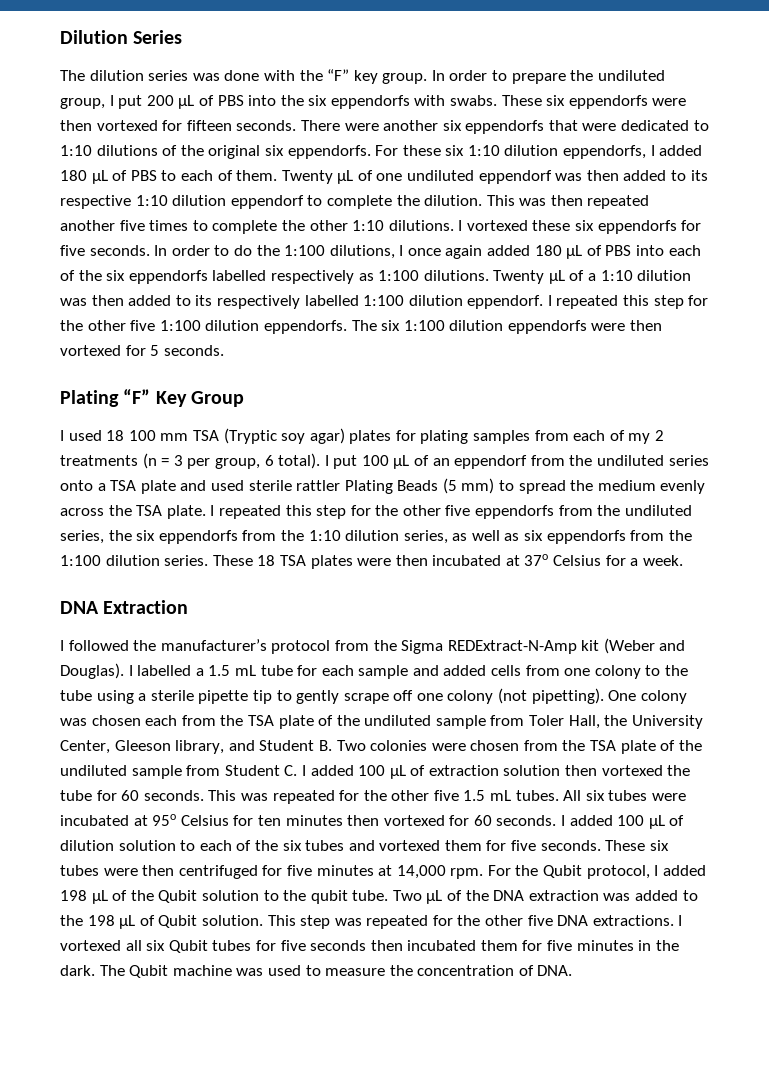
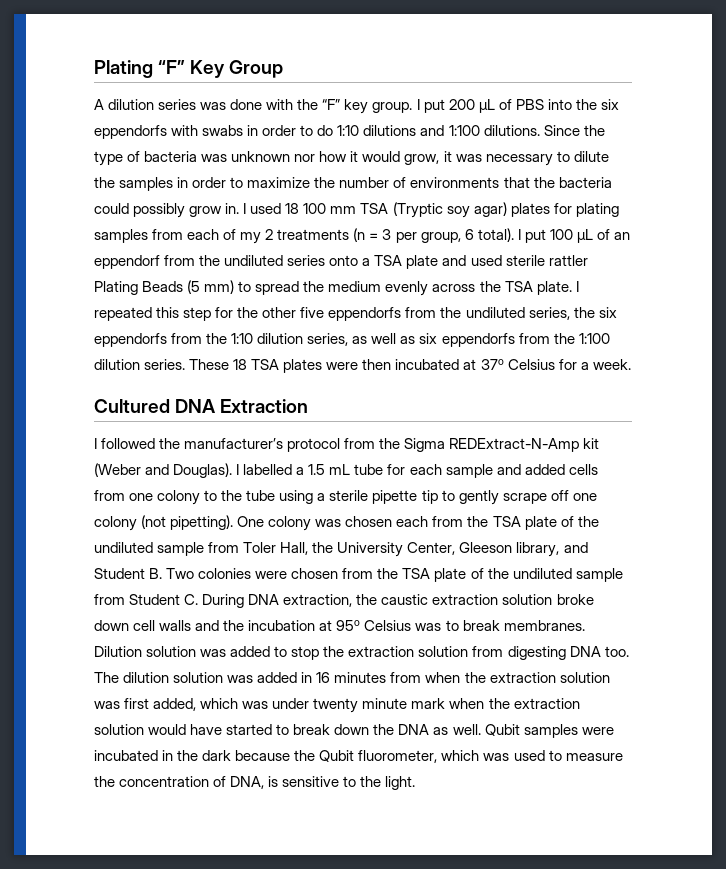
[60,30,183,44] [60,70,85,81] Dilution Series // The -> [94,60,284,78] [94,99,104,110] Plating “F” Key Group // A
[431,70,665,84] [60,98,105,109] In order to prepare the undiluted group, -> (413, 107) none
[450,95,687,109] [60,120,709,134] [60,145,703,159] [60,170,708,184] [60,195,650,209] [60,220,702,234] [60,245,701,259] [60,270,692,284] [60,295,709,309] [60,320,663,334] [60,345,224,356] [60,389,245,407] swabs. These six eppendorfs were then vortexed for fifteen seconds. There were another six eppendorfs that were dedicated to 1:10 dilutions of the original six eppendorfs. For these six 1:10 dilution eppendorfs, I added 180 µL of PBS to each of them. Twenty µL of one undiluted eppendorf was then added to its respective 1:10 dilution eppendorf to complete the dilution. This was then repeated another five times to complete the other 1:10 dilutions. I vortexed these six eppendorfs for five seconds. In order to do the 1:100 dilutions, I once again added 180 µL of PBS into each of the six eppendorfs labelled respectively as 1:100 dilutions. Twenty µL of a 1:10 dilution was then added to its respectively labelled 1:100 dilution eppendorf. I repeated this step for the other five 1:100 dilution eppendorfs. The six 1:100 dilution eppendorfs were then vortexed for 5 seconds. // Plating “F” Key Group // -> [202,125,605,136] [94,151,609,166] [94,177,612,191] [94,203,240,218] swabs in order to do 1:10 dilutions and 1:100 dilutions. Since the type of bacteria was unknown nor how it would grow, it was necessary to dilute the samples in order to maximize the number of environments that the bacteria could possibly grow in.
(683, 560) none -> [94,399,170,413] Cultured
[301,765,691,779] [60,790,687,804] [60,814,685,829] [60,840,669,851] [60,865,706,879] [60,890,698,904] [60,915,683,929] [60,940,679,953] [60,965,232,978] I added 100 µL of extraction solution then vortexed the tube for 60 seconds. This was repeated for the other five 1.5 mL tubes. All six tubes were incubated at 95o Celsius for ten minutes then vortexed for 60 seconds. I added 100 µL of dilution solution to each of the six tubes and vortexed them for five seconds. These six tubes were then centrifuged for five minutes at 14,000 rpm. For the Qubit protocol, I added 198 µL of the Qubit solution to the qubit tube. Two µL of the DNA extraction was added to the 198 µL of Qubit solution. This step was repeated for the other five DNA extractions. I vortexed all six Qubit tubes for five seconds then incubated them for five minutes in the dark. The Qubit machine -> [202,594,594,608] [94,620,585,631] [94,646,629,660] [94,672,610,683] [94,698,580,713] [94,724,614,738] [94,750,480,763] During DNA extraction, the caustic extraction solution broke down cell walls and the incubation at 95o Celsius was to break membranes. Dilution solution was added to stop the extraction solution from digesting DNA too. The dilution solution was added in 16 minutes from when the extraction solution was first added, which was under twenty minute mark when the extraction solution would have started to break down the DNA as well. Qubit samples were incubated in the dark because the Qubit fluorometer, which
[537,965,573,976] DNA. -> [230,776,416,790] DNA, is sensitive to the light.

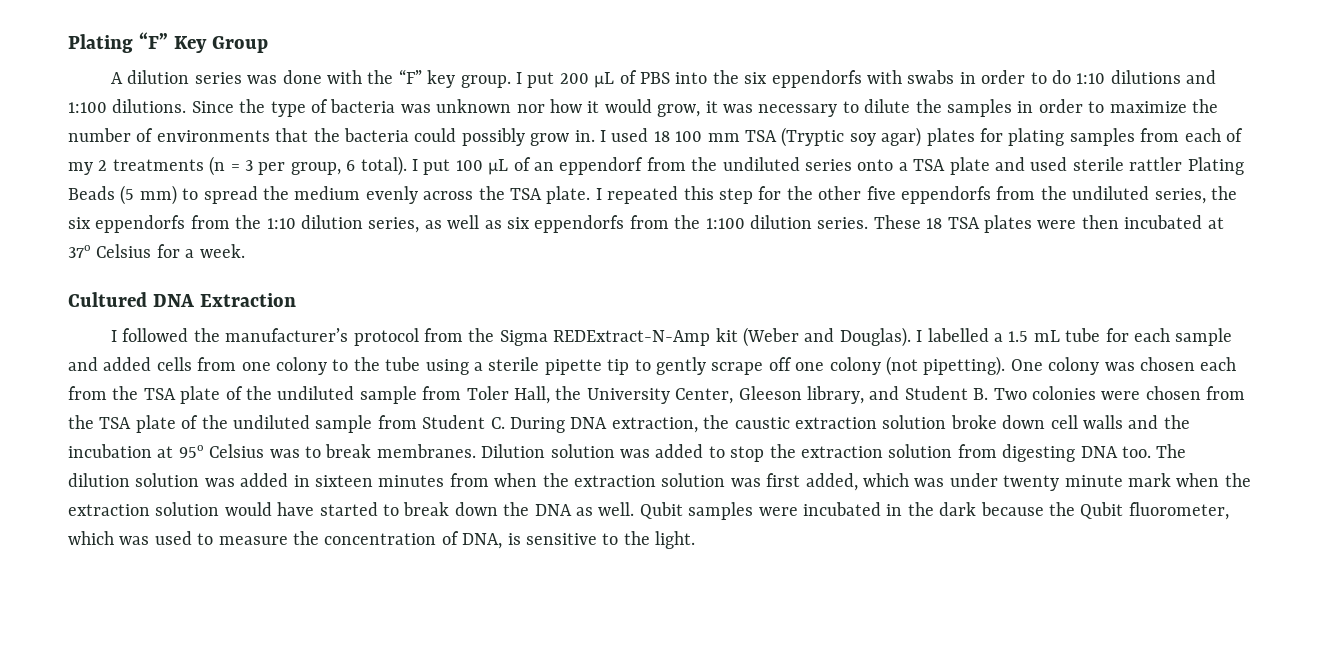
[316,672,331,683] 16 -> [315,475,373,487] sixteen

